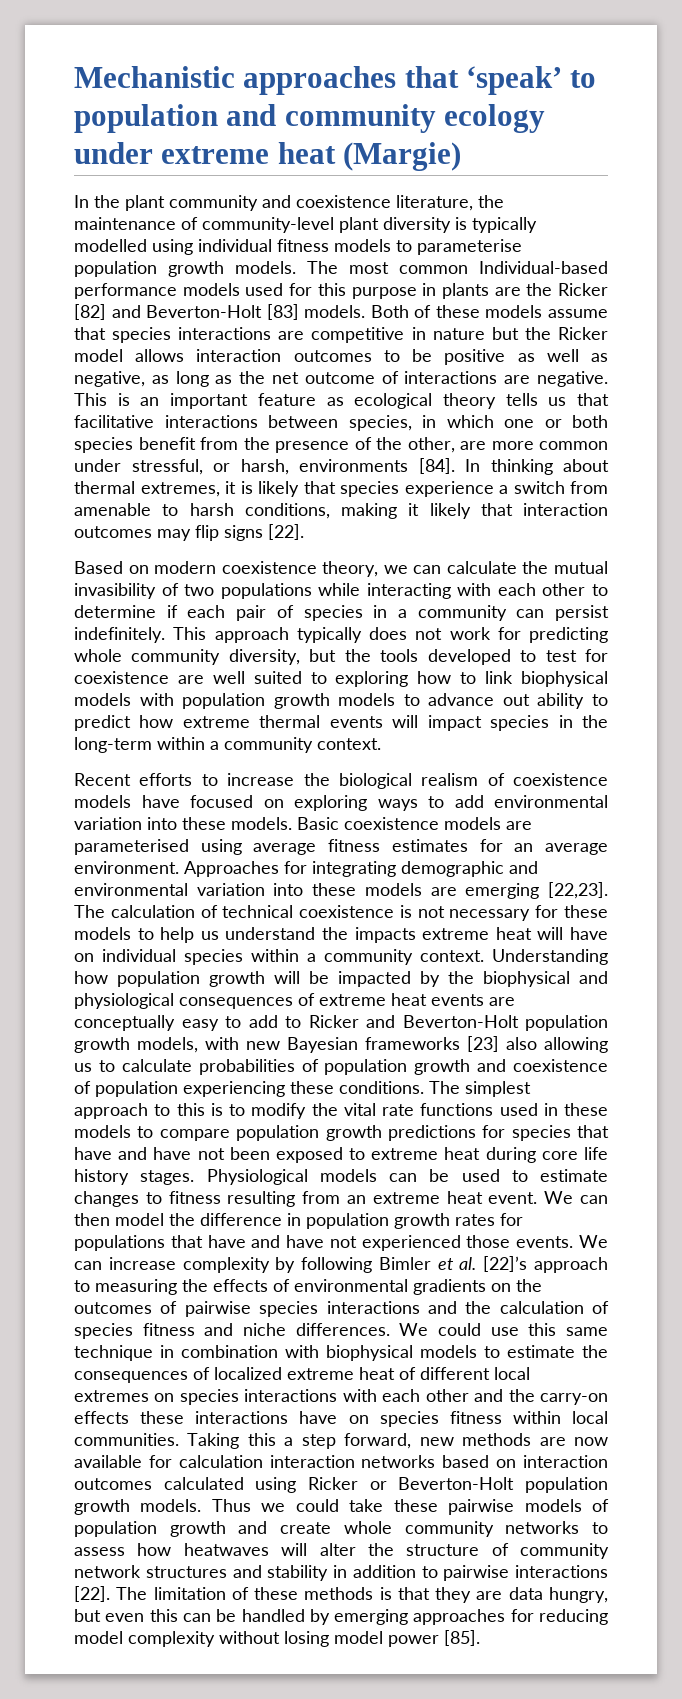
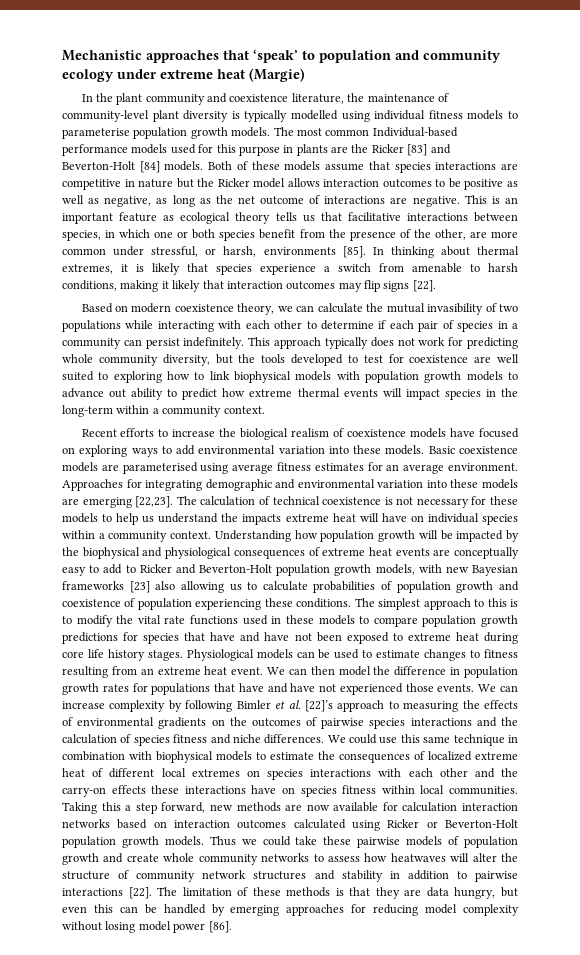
[74,304,299,320] [82] and Beverton-Holt [83] -> [407,144,451,156] [62,161,160,173] [83] and Beverton-Holt [84]
[418,458,455,474] [84]. -> [342,246,366,258] [85].
[444,1630,480,1646] [85]. -> [208,921,232,933] [86].

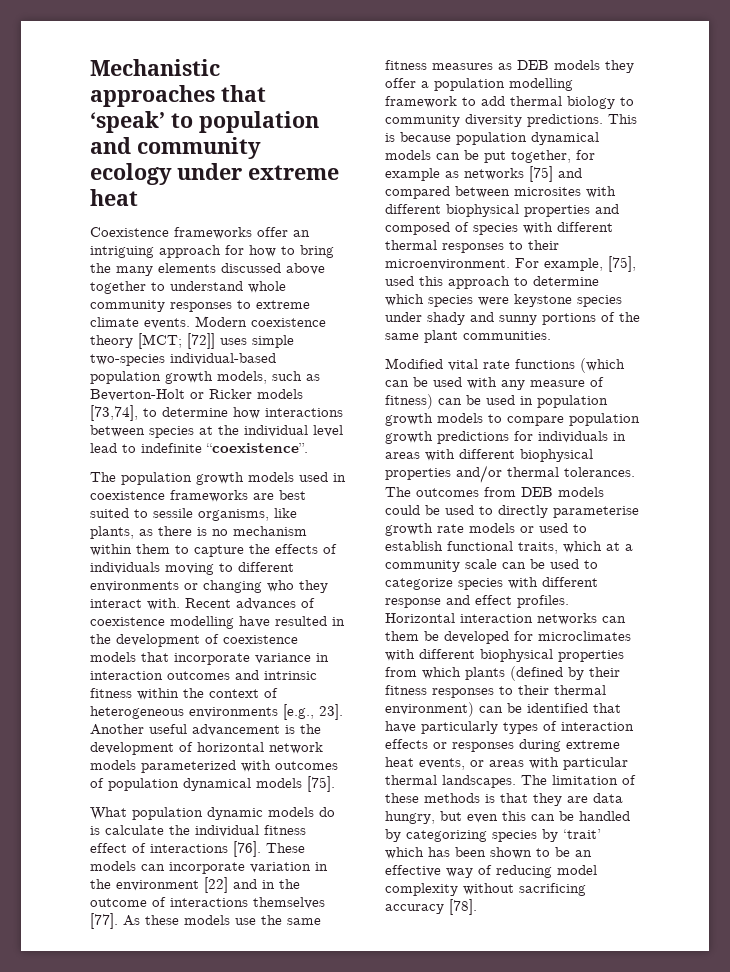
[249,68,305,82] [81,93,449,105] [62,110,519,122] [62,127,458,139] [62,144,451,156] [62,161,519,173] [62,178,519,190] [62,195,518,207] [62,212,518,224] [62,229,518,241] [62,246,520,258] [62,263,518,275] [62,280,436,292] [81,303,518,315] [62,320,518,332] [62,337,518,349] [62,354,519,366] [62,371,518,383] [62,388,519,400] [62,405,265,417] [81,428,519,440] [62,445,518,457] [62,462,519,474] [62,479,518,491] [62,496,518,508] [62,513,519,525] [62,530,520,542] [62,547,519,559] [62,564,518,576] [62,581,519,593] [62,598,518,610] [62,615,314,627] (Margie) // In the plant community and coexistence literature, the maintenance of community-level plant diversity is typically modelled using individual fitness models to parameterise population growth models. The most common Individual-based performance models used for this purpose in plants are the Ricker [83] and Beverton-Holt [84] models. Both of these models assume that species interactions are competitive in nature but the Ricker model allows interaction outcomes to be positive as well as negative, as long as the net outcome of interactions are negative. This is an important feature as ecological theory tells us that facilitative interactions between species, in which one or both species benefit from the presence of the other, are more common under stressful, or harsh, environments [85]. In thinking about thermal extremes, it is likely that species experience a switch from amenable to harsh conditions, making it likely that interaction outcomes may flip signs [22]. // Based on modern coexistence theory, we can calculate the mutual invasibility of two populations while interacting with each other to determine if each pair of species in a community can persist indefinitely. This approach typically does not work for predicting whole community diversity, but the tools developed to test for coexistence are well suited to exploring how to link biophysical models with population growth models to advance out ability to predict how extreme thermal events will impact species in the long-term within a community context. // Recent efforts to increase the biological realism of coexistence models have focused on exploring ways to add environmental variation into these models. Basic coexistence models are parameterised using average fitness estimates for an average environment. Approaches for integrating demographic and environmental variation into these models are emerging [22,23]. The calculation of technical coexistence is not necessary for these models to help us understand the impacts extreme heat will have on individual species within a community context. Understanding how population growth will be impacted by the biophysical and physiological consequences of extreme heat events are conceptually easy to add to Ricker and Beverton-Holt population growth models, with new Bayesian frameworks [23] also allowing us to calculate probabilities of population growth and coexistence of population experiencing these conditions. The simplest approach to this is to modify the vital rate functions used in these -> [90,227,310,239] [90,245,334,258] [90,263,325,276] [90,281,286,294] [90,300,310,312] [90,316,326,329] [90,333,294,349] [90,353,276,366] [90,371,320,384] [90,389,303,401] [90,405,343,421] [90,425,343,438] [90,443,308,453] [90,472,346,485] [90,490,306,502] [90,508,297,521] [90,526,307,539] [90,544,337,557] [90,562,294,575] [90,580,328,593] [90,598,315,610] [90,616,345,629] [90,634,298,647] [90,652,329,665] [90,670,317,680] [90,688,278,700] [90,704,343,720] [90,724,321,736] [90,742,323,755] [90,760,338,773] [90,776,335,792] [90,807,335,820] [90,825,306,837] [90,841,305,857] [90,861,328,874] [90,877,300,893] [90,897,325,909] [90,913,321,929] [385,60,634,73] [385,78,573,91] [385,96,634,109] [385,114,637,127] [385,132,599,145] [385,150,595,163] [385,166,582,182] [385,186,616,199] [385,204,619,217] [385,222,613,235] [385,240,559,253] [385,256,636,272] [385,276,599,289] [385,294,622,307] [385,312,640,325] [385,330,551,343] [385,358,625,373] [385,377,604,390] [385,394,608,409] [385,413,433,426] // Coexistence frameworks offer an intriguing approach for how to bring the many elements discussed above together to understand whole community responses to extreme climate events. Modern coexistence theory [MCT; [72]] uses simple two-species individual-based population growth models, such as Beverton-Holt or Ricker models [73,74], to determine how interactions between species at the individual level lead to indefinite “coexistence”. // The population growth models used in coexistence frameworks are best suited to sessile organisms, like plants, as there is no mechanism within them to capture the effects of individuals moving to different environments or changing who they interact with. Recent advances of coexistence modelling have resulted in the development of coexistence models that incorporate variance in interaction outcomes and intrinsic fitness within the context of heterogeneous environments [e.g., 23]. Another useful advancement is the development of horizontal network models parameterized with outcomes of population dynamical models [75]. // What population dynamic models do is calculate the individual fitness effect of interactions [76]. These models can incorporate variation in the environment [22] and in the outcome of interactions themselves [77]. As these models use the same fitness measures as DEB models they offer a population modelling framework to add thermal biology to community diversity predictions. This is because population dynamical models can be put together, for example as networks [75] and compared between microsites with different biophysical properties and composed of species with different thermal responses to their microenvironment. For example, [75], used this approach to determine which species were keystone species under shady and sunny portions of the same plant communities. // Modified vital rate functions (which can be used with any measure of fitness) can be used in population growth
[143,632,518,644] [62,649,518,661] [62,666,518,678] [62,683,518,695] [62,700,518,712] [62,717,518,729] [62,734,518,746] [62,751,518,763] [62,768,518,780] [62,785,518,797] [62,802,518,814] [62,819,518,831] [62,836,519,848] [62,853,519,865] [62,870,519,882] [62,887,152,899] species that have and have not been exposed to extreme heat during core life history stages. Physiological models can be used to estimate changes to fitness resulting from an extreme heat event. We can then model the difference in population growth rates for populations that have and have not experienced those events. We can increase complexity by following Bimler et al. [22]’s approach to measuring the effects of environmental gradients on the outcomes of pairwise species interactions and the calculation of species fitness and niche differences. We could use this same technique in combination with biophysical models to estimate the consequences of localized extreme heat of different local extremes on species interactions with each other and the carry-on effects these interactions have on species fitness within local communities. Taking this a step forward, new methods are now available for calculation interaction networks based on interaction outcomes calculated using Ricker or Beverton-Holt population growth models. Thus we could take these pairwise models of population growth and create whole community networks to assess how heatwaves will alter the structure of community network structures and stability in addition to pairwise interactions [22]. -> [538,431,626,443] [385,449,593,462] [385,465,635,483] [385,487,604,497] [385,505,639,518] [385,523,587,536] [385,541,633,554] [385,559,598,572] [385,577,598,590] [385,595,569,608] [385,613,626,625] [385,631,631,644] [385,649,624,662] [385,666,620,681] [385,685,606,698] [385,702,621,717] [385,721,634,734] [385,739,620,752] [385,757,628,770] [385,775,516,788] individuals in areas with different biophysical properties and/or thermal tolerances. The outcomes from DEB models could be used to directly parameterise growth rate models or used to establish functional traits, which at a community scale can be used to categorize species with different response and effect profiles. Horizontal interaction networks can them be developed for microclimates with different biophysical properties from which plants (defined by their fitness responses to their thermal environment) can be identified that have particularly types of interaction effects or responses during extreme heat events, or areas with particular thermal landscapes.
[230,904,520,916] [62,921,232,933] emerging approaches for reducing model complexity without losing model power [86]. -> [406,829,601,842] [385,847,592,859] [385,865,597,878] [385,883,586,896] [385,899,477,915] categorizing species by ‘trait’ which has been shown to be an effective way of reducing model complexity without sacrificing accuracy [78].

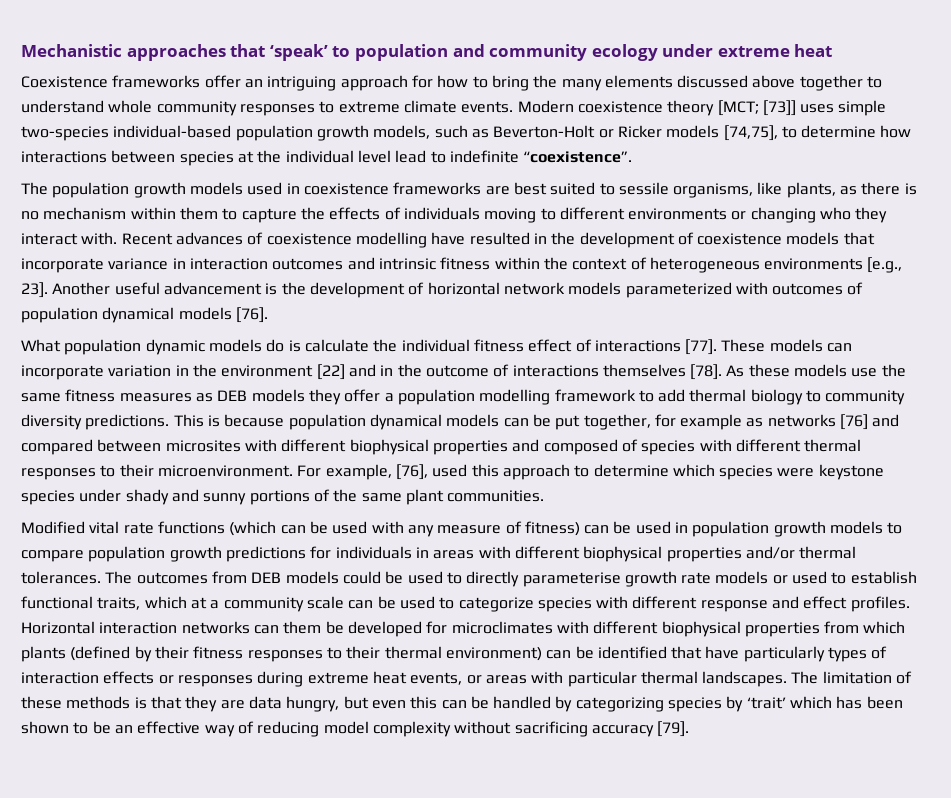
[187,333,215,349] [72]] -> [762,100,796,116] [73]]
[90,405,138,421] [73,74], -> [723,125,778,141] [74,75],
[307,776,335,792] [75]. -> [235,307,268,323] [76].
[233,841,261,857] [76]. -> [685,339,718,355] [77].
[90,913,118,929] [77]. -> [690,364,723,380] [78].
[529,166,553,182] [75] -> [840,414,869,430] [76]
[608,256,636,272] [75], -> [395,464,428,480] [76],
[449,899,477,915] [78]. -> [657,721,690,737] [79].

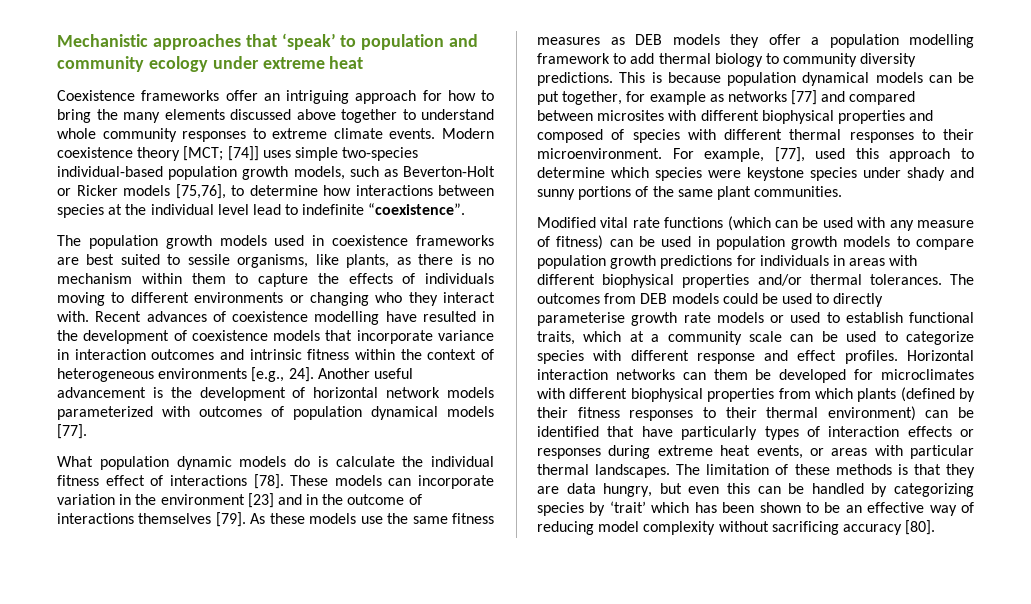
[762,100,796,116] [73]] -> [227,146,259,161] [74]]
[723,125,778,141] [74,75], -> [175,184,226,199] [75,76],
[21,282,48,298] 23]. -> [288,367,314,382] 24].
[235,307,268,323] [76]. -> [57,424,87,439] [77].
[685,339,718,355] [77]. -> [253,474,284,489] [78].
[316,364,345,380] [22] -> [247,493,274,508] [23]
[690,364,723,380] [78]. -> [215,512,246,527] [79].
[840,414,869,430] [76] -> [791,90,818,105] [77]
[395,464,428,480] [76], -> [774,147,805,162] [77],
[657,721,690,737] [79]. -> [905,520,936,535] [80].

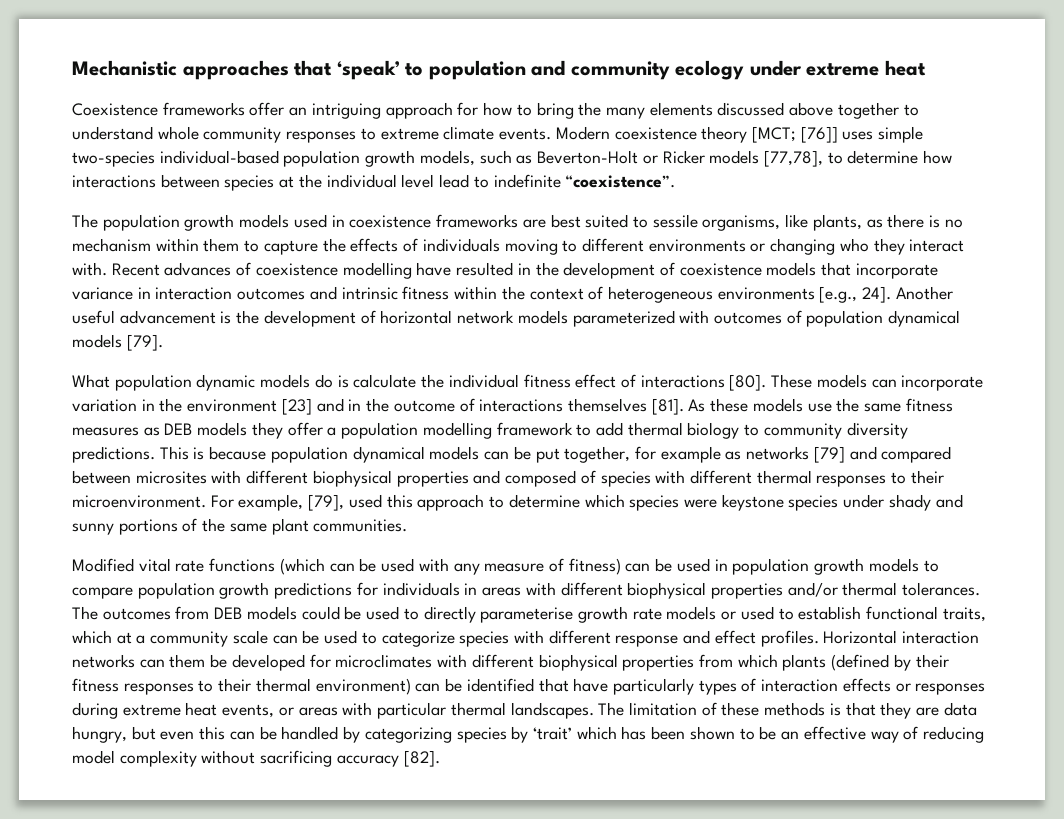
[227,146,259,161] [74]] -> [800,126,838,143] [76]]
[175,184,226,199] [75,76], -> [763,150,823,167] [77,78],
[57,424,87,439] [77]. -> [126,334,163,351] [79].
[253,474,284,489] [78]. -> [729,374,767,391] [80].
[215,512,246,527] [79]. -> [651,398,684,415] [81].
[791,90,818,105] [77] -> [813,446,845,463] [79]
[774,147,805,162] [77], -> [308,494,345,511] [79],
[905,520,936,535] [80]. -> [403,750,440,767] [82].

